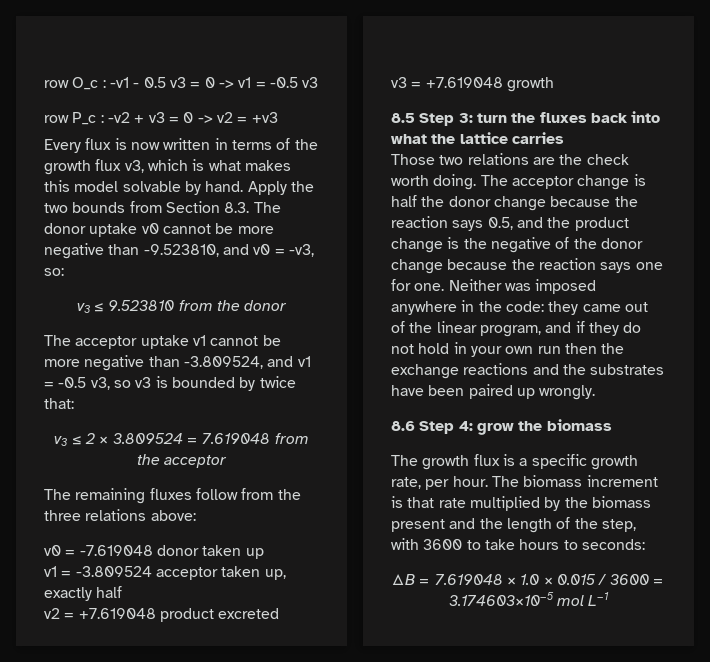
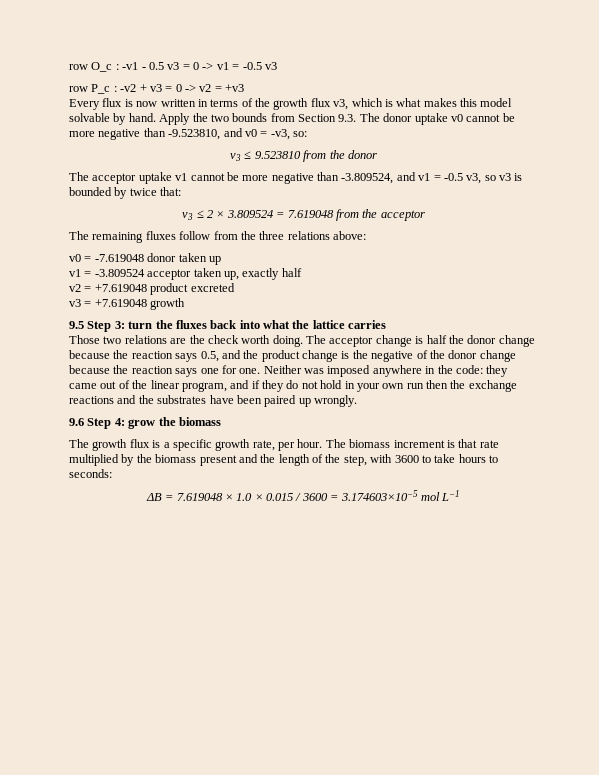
[224,202,250,213] 8.3. -> [338,114,357,122] 9.3.
[391,113,415,123] 8.5 -> [69,321,84,329] 9.5
[391,421,415,431] 8.6 -> [69,418,84,426] 9.6

